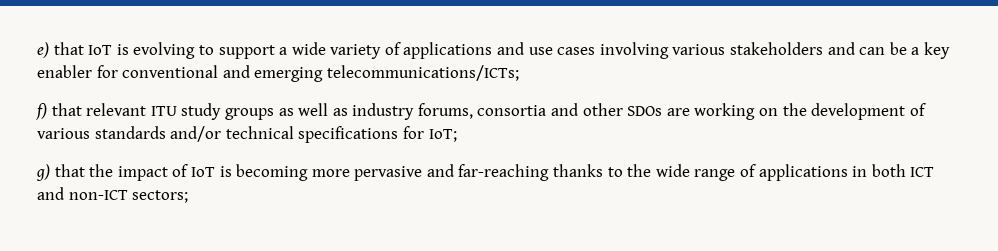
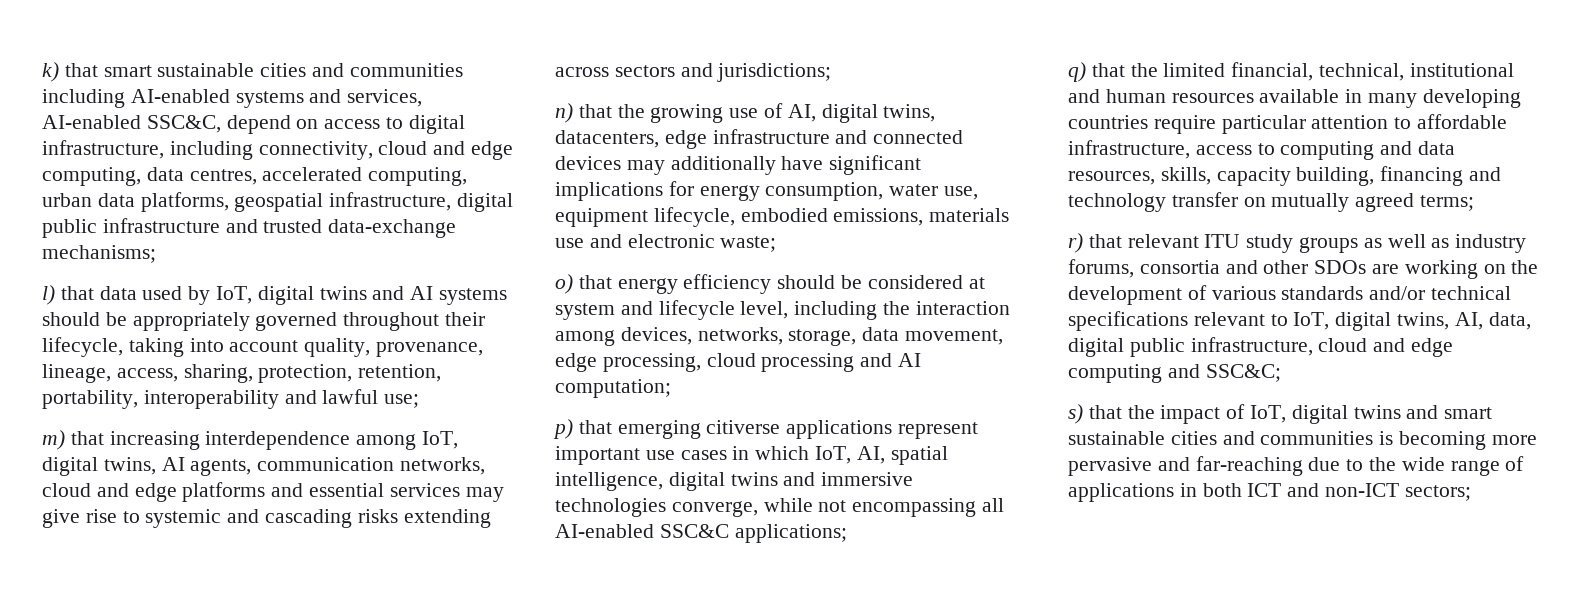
[37,42,950,59] [37,65,519,82] [36,103,47,120] e) that IoT is evolving to support a wide variety of applications and use cases involving various stakeholders and can be a key enabler for conventional and emerging telecommunications/ICTs; // f) -> [42,62,463,82] [42,89,423,108] [42,115,465,134] [42,140,514,160] [42,167,468,186] [42,192,514,212] [42,218,457,238] [42,245,156,263] [42,285,508,305] [42,312,486,331] [42,337,484,357] [42,364,442,383] [42,389,420,409] [42,430,459,450] [42,457,486,476] [42,482,504,502] [42,509,491,528] [555,63,832,82] [555,103,936,123] [555,129,964,149] [555,155,922,175] [555,181,979,201] [555,207,1010,227] [555,234,777,252] [555,274,985,294] [555,300,1010,320] [555,327,1004,346] [555,353,922,372] [555,379,671,398] [553,419,979,439] [555,446,948,465] [555,472,914,491] [555,498,1005,517] [555,524,847,543] [1068,62,1514,82] [1068,89,1521,108] [1068,114,1508,134] [1068,140,1456,160] [1068,166,1502,186] [1068,192,1475,212] [1068,233,1083,253] k) that smart sustainable cities and communities including AI-enabled systems and services, AI-enabled SSC&C, depend on access to digital infrastructure, including connectivity, cloud and edge computing, data centres, accelerated computing, urban data platforms, geospatial infrastructure, digital public infrastructure and trusted data-exchange mechanisms; // l) that data used by IoT, digital twins and AI systems should be appropriately governed throughout their lifecycle, taking into account quality, provenance, lineage, access, sharing, protection, retention, portability, interoperability and lawful use; // m) that increasing interdependence among IoT, digital twins, AI agents, communication networks, cloud and edge platforms and essential services may give rise to systemic and cascading risks extending across sectors and jurisdictions; // n) that the growing use of AI, digital twins, datacenters, edge infrastructure and connected devices may additionally have significant implications for energy consumption, water use, equipment lifecycle, embodied emissions, materials use and electronic waste; // o) that energy efficiency should be considered at system and lifecycle level, including the interaction among devices, networks, storage, data movement, edge processing, cloud processing and AI computation; // p) that emerging citiverse applications represent important use cases in which IoT, AI, spatial intelligence, digital twins and immersive technologies converge, while not encompassing all AI-enabled SSC&C applications; // q) that the limited financial, technical, institutional and human resources available in many developing countries require particular attention to affordable infrastructure, access to computing and data resources, skills, capacity building, financing and technology transfer on mutually agreed terms; // r)
[402,126,457,142] [36,164,215,181] for IoT; // g) that the impact of IoT -> [1193,312,1531,331] [1068,337,1454,357] [1068,364,1281,383] [1068,404,1493,424] [1068,431,1374,445] relevant to IoT, digital twins, AI, data, digital public infrastructure, cloud and edge computing and SSC&C; // s) that the impact of IoT, digital twins and smart sustainable cities and communities
[553,164,604,177] thanks -> [1308,457,1341,471] due

